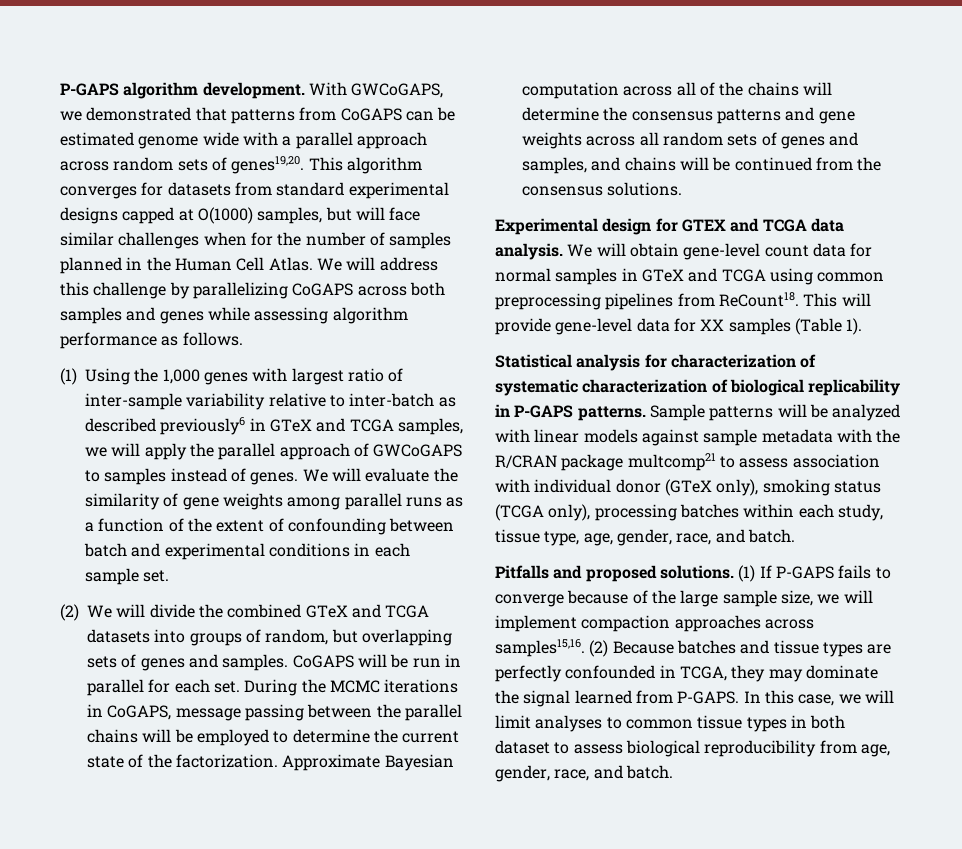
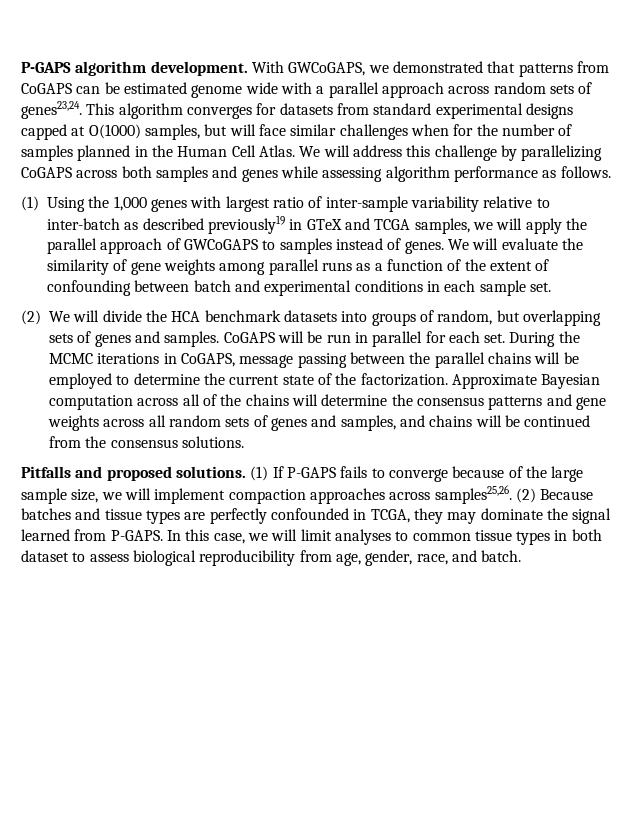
[231,156,305,174] genes19,20. -> [21,101,82,119] genes23,24.
[160,417,246,435] previously6 -> [207,215,285,234] previously19
[227,604,430,618] combined GTeX and TCGA -> [171,310,281,322] HCA benchmark
[495,218,844,235] [495,243,873,260] [495,268,885,285] [495,292,871,310] [495,318,863,335] [495,354,817,371] [495,379,901,396] [495,404,901,421] [495,429,901,446] [495,453,880,471] [495,479,881,496] [495,504,883,521] [495,529,795,546] // Experimental design for GTEX and TCGA data analysis. We will obtain gene-level count data for normal samples in GTeX and TCGA using common preprocessing pipelines from ReCount18. This will provide gene-level data for XX samples (Table 1). // Statistical analysis for characterization of systematic characterization of biological replicability in P-GAPS patterns. Sample patterns will be analyzed with linear models against sample metadata with the R/CRAN package multcomp21 to assess association with individual donor (GTeX only), smoking status (TCGA only), processing batches within each study, tissue type, age, gender, race, and batch. -> (244, 442) none
[495,639,585,657] samples15,16. -> [434,485,512,504] samples25,26.

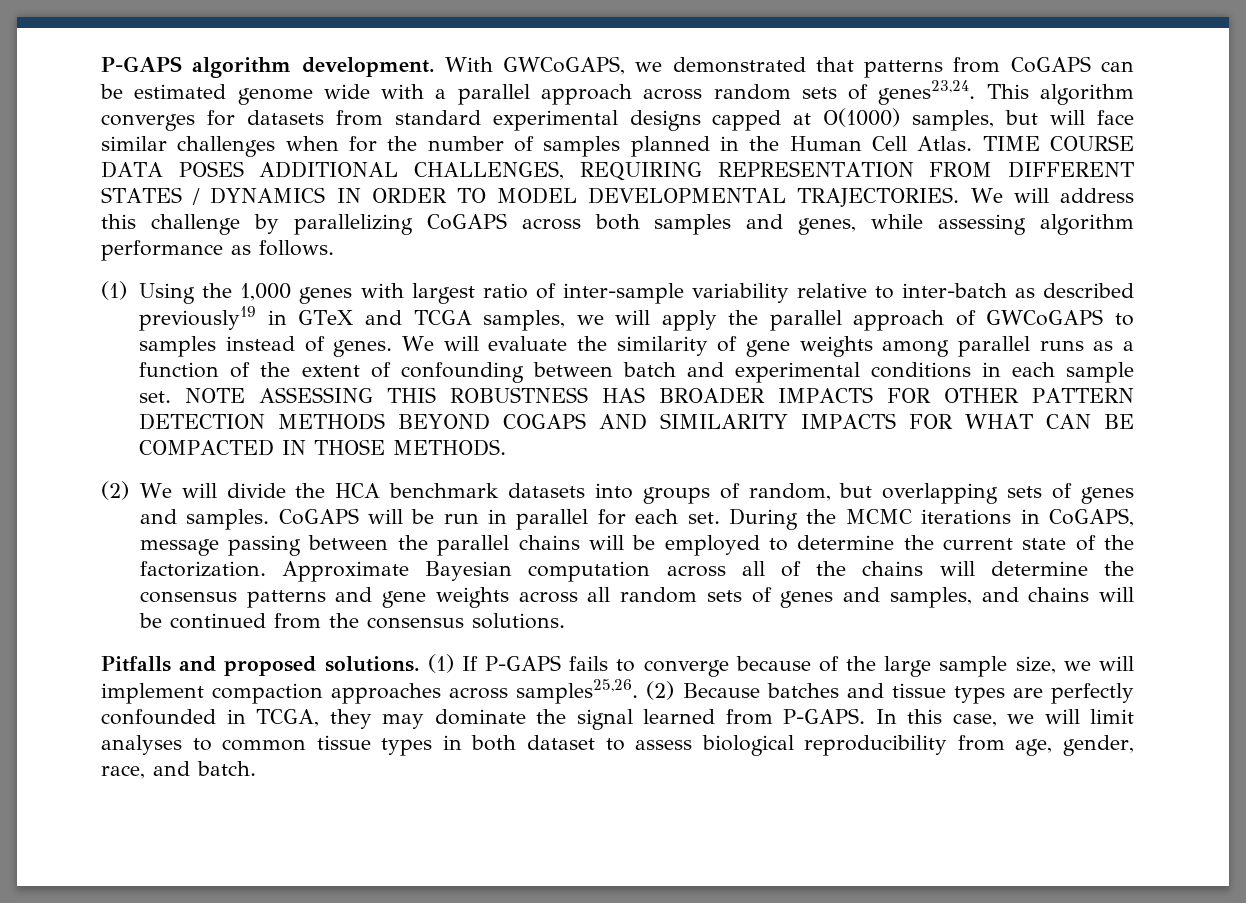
(295, 151) none -> [982,135,1135,151] [101,161,1134,181] [101,187,960,207] TIME COURSE DATA POSES ADDITIONAL CHALLENGES, REQUIRING REPRESENTATION FROM DIFFERENT STATES / DYNAMICS IN ORDER TO MODEL DEVELOPMENTAL TRAJECTORIES.
[241,169,278,182] genes -> [798,218,857,235] genes,
(551, 287) none -> [185,387,1135,404] [139,413,1134,430] [139,439,507,456] NOTE ASSESSING THIS ROBUSTNESS HAS BROADER IMPACTS FOR OTHER PATTERN DETECTION METHODS BEYOND COGAPS AND SIMILARITY IMPACTS FOR WHAT CAN BE COMPACTED IN THOSE METHODS.

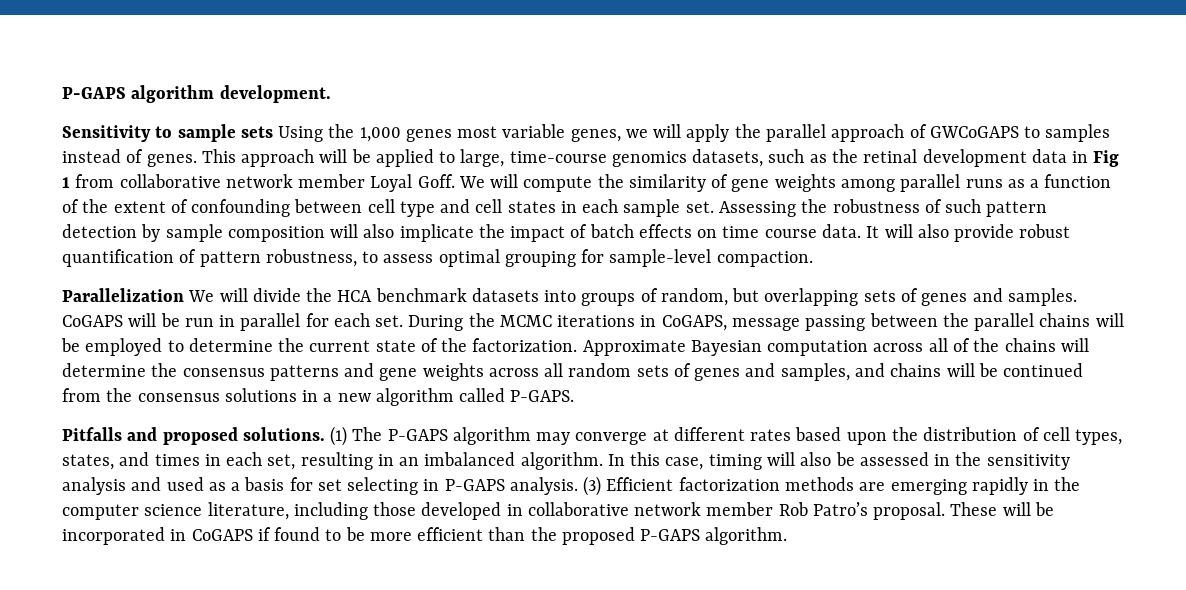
[444,56,1134,78] [100,80,1135,105] [101,108,1134,131] [101,135,1135,157] [101,161,1134,181] [101,187,1134,207] [101,213,1134,235] [101,240,334,261] [101,281,1135,304] [139,306,566,331] With GWCoGAPS, we demonstrated that patterns from CoGAPS can be estimated genome wide with a parallel approach across random sets of genes23,24. This algorithm converges for datasets from standard experimental designs capped at O(1000) samples, but will face similar challenges when for the number of samples planned in the Human Cell Atlas. TIME COURSE DATA POSES ADDITIONAL CHALLENGES, REQUIRING REPRESENTATION FROM DIFFERENT STATES / DYNAMICS IN ORDER TO MODEL DEVELOPMENTAL TRAJECTORIES. We will address this challenge by parallelizing CoGAPS across both samples and genes, while assessing algorithm performance as follows. // (1) Using the 1,000 genes with largest ratio of inter-sample variability relative to inter-batch as described previously19 in GTeX and TCGA samples, -> [62,124,621,142] // Sensitivity to sample sets Using the 1,000 genes most variable genes,
[402,336,568,351] We will evaluate -> [201,149,1120,167] [62,174,593,192] This approach will be applied to large, time-course genomics datasets, such as the retinal development data in Fig 1 from collaborative network member Loyal Goff. We will compute
[622,362,1134,383] [139,387,1135,404] [139,413,1134,430] [139,439,507,456] [101,481,129,500] batch and experimental conditions in each sample set. NOTE ASSESSING THIS ROBUSTNESS HAS BROADER IMPACTS FOR OTHER PATTERN DETECTION METHODS BEYOND COGAPS AND SIMILARITY IMPACTS FOR WHAT CAN BE COMPACTED IN THOSE METHODS. // (2) -> [367,199,1048,217] [62,224,1071,242] [62,249,813,267] [62,288,184,302] cell type and cell states in each sample set. Assessing the robustness of such pattern detection by sample composition will also implicate the impact of batch effects on time course data. It will also provide robust quantification of pattern robustness, to assess optimal grouping for sample-level compaction. // Parallelization
[471,613,565,629] solutions. -> [224,388,575,406] solutions in a new algorithm called P-GAPS.
[461,655,1134,677] [101,679,1135,704] [101,708,1134,730] [101,735,1135,756] [101,761,256,779] If P-GAPS fails to converge because of the large sample size, we will implement compaction approaches across samples25,26. (2) Because batches and tissue types are perfectly confounded in TCGA, they may dominate the signal learned from P-GAPS. In this case, we will limit analyses to common tissue types in both dataset to assess biological reproducibility from age, gender, race, and batch. -> [352,427,1123,445] [62,452,1070,470] [62,476,1081,496] [62,502,1054,520] [62,527,788,545] The P-GAPS algorithm may converge at different rates based upon the distribution of cell types, states, and times in each set, resulting in an imbalanced algorithm. In this case, timing will also be assessed in the sensitivity analysis and used as a basis for set selecting in P-GAPS analysis. (3) Efficient factorization methods are emerging rapidly in the computer science literature, including those developed in collaborative network member Rob Patro’s proposal. These will be incorporated in CoGAPS if found to be more efficient than the proposed P-GAPS algorithm.

